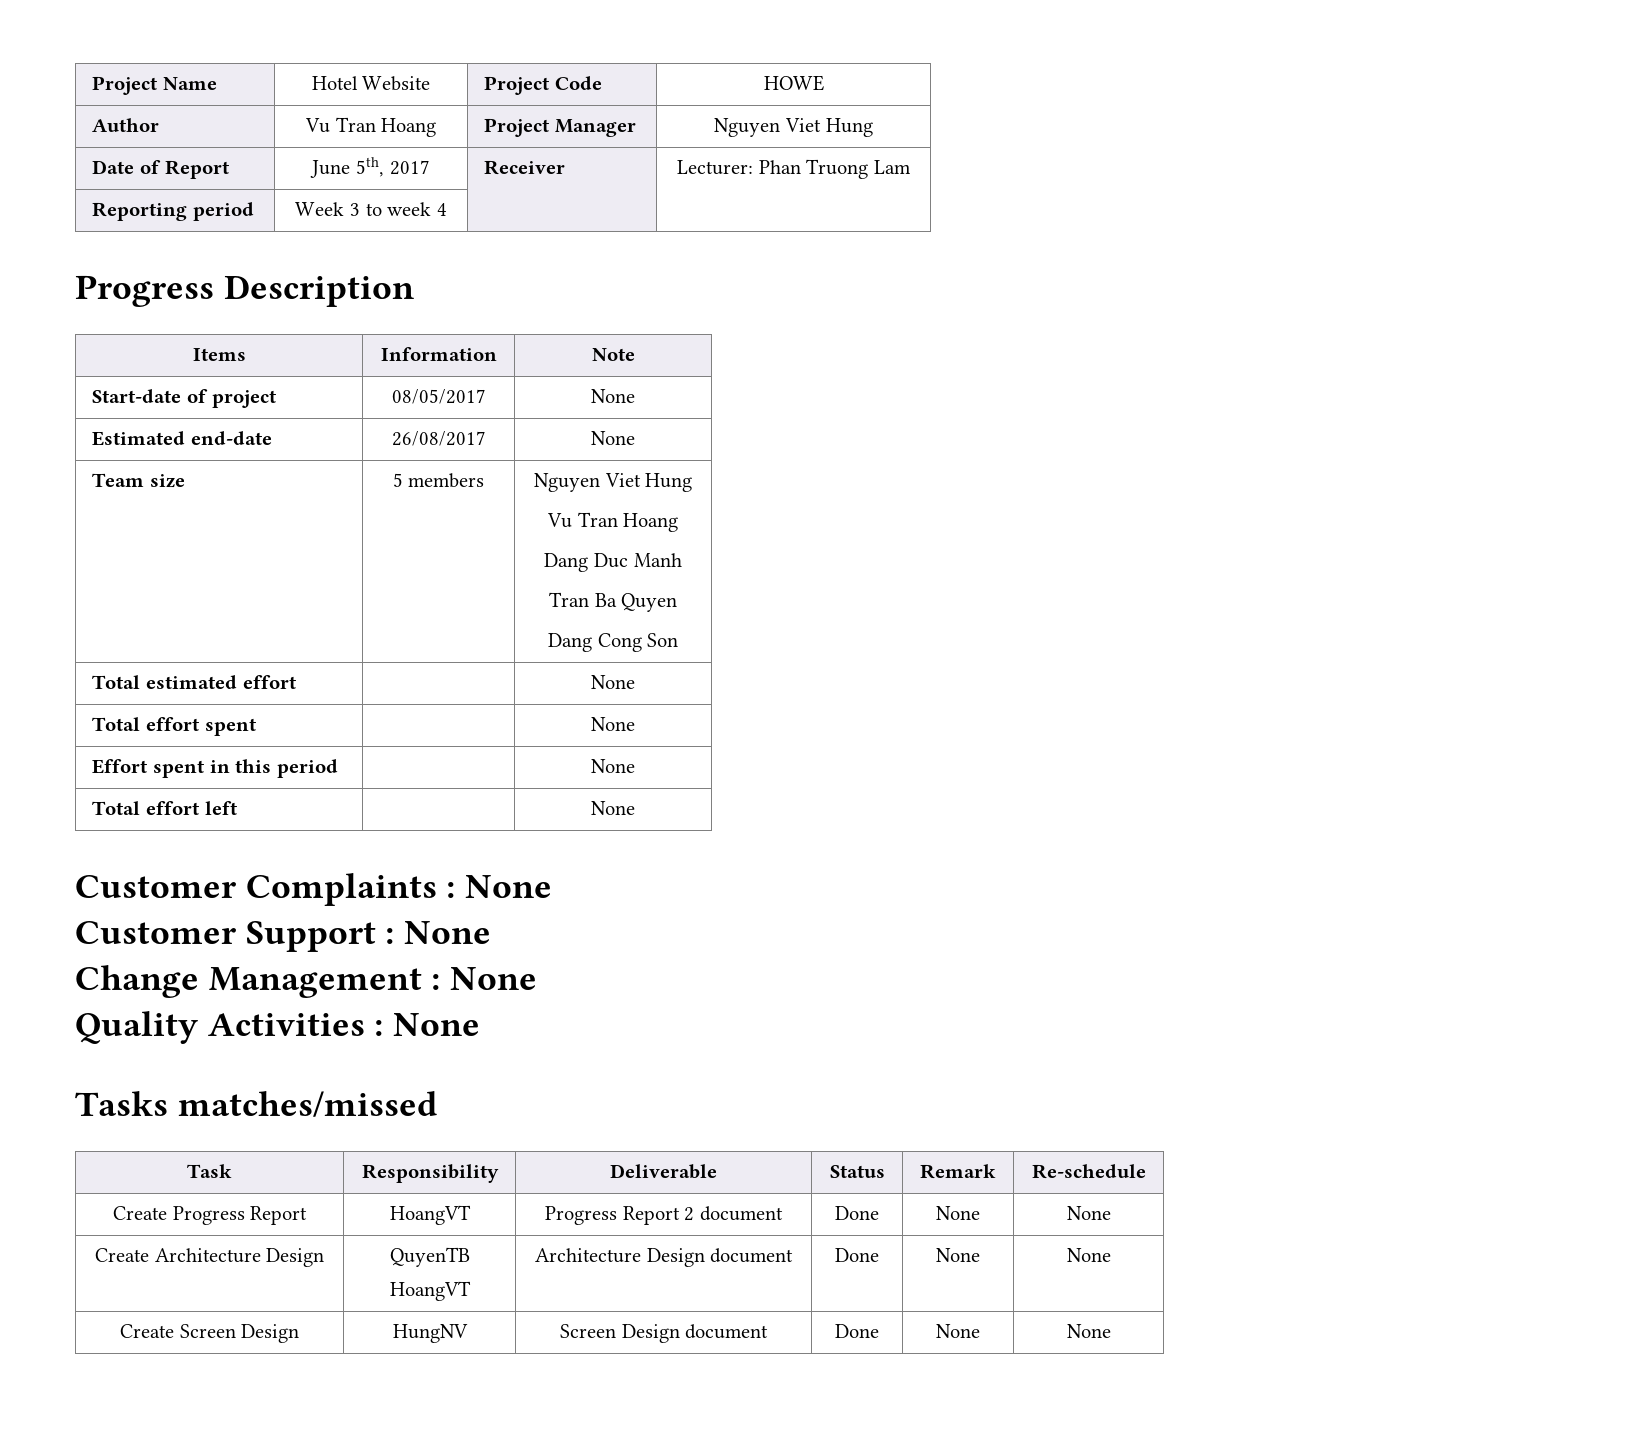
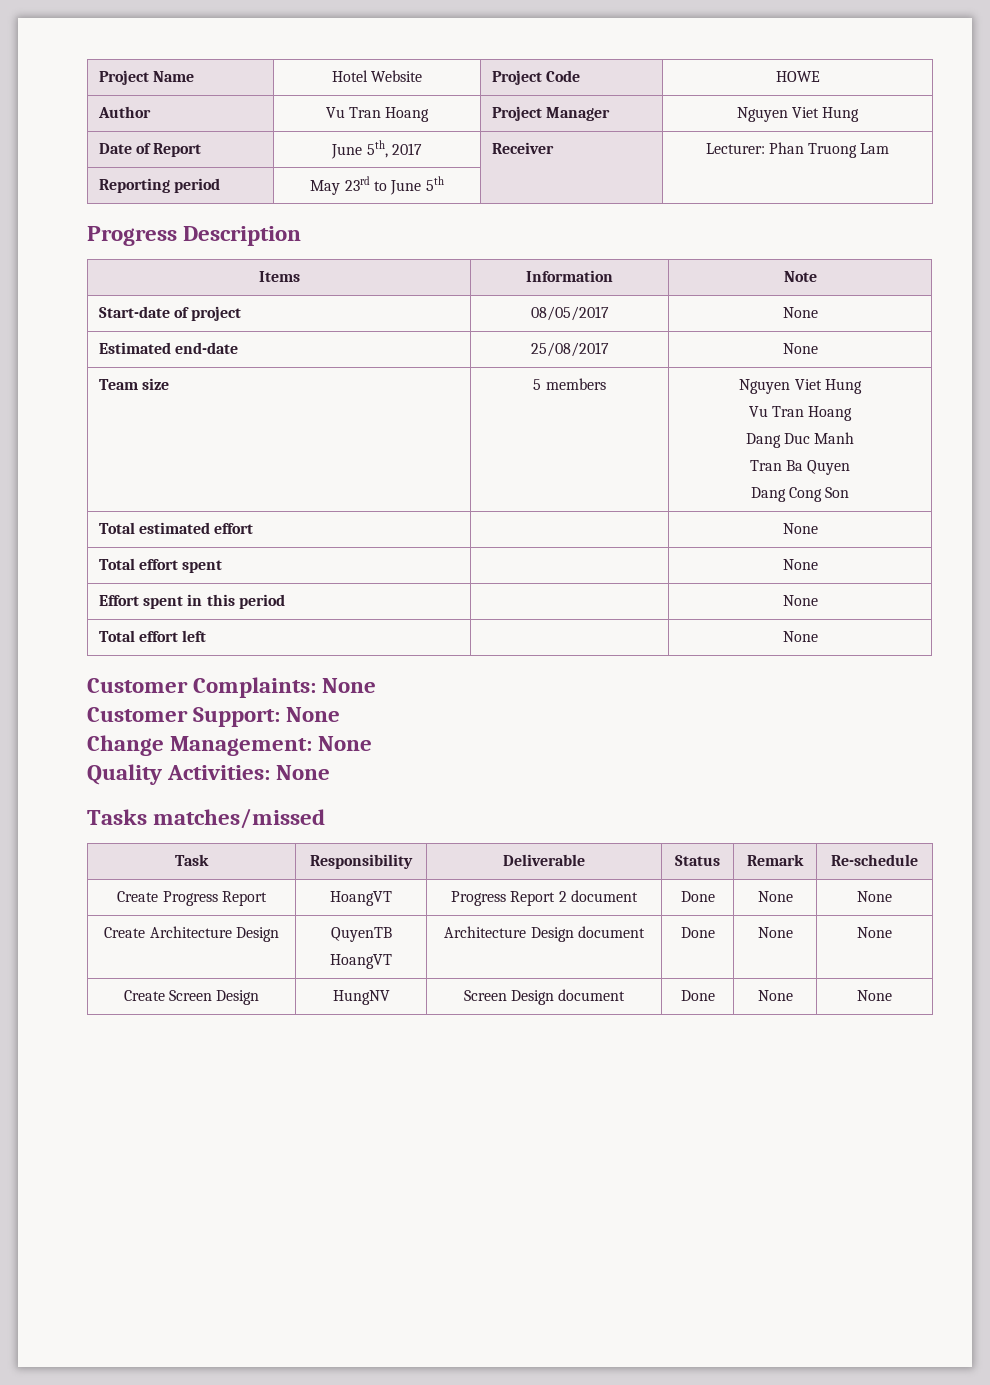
[295,202,447,216] Week 3 to week 4 -> [310,176,444,195] May 23rd to June 5th
[391,431,486,446] 26/08/2017 -> [530,342,609,357] 25/08/2017
[245,873,553,906] [75,921,395,952] Complaints : None // Customer Support : -> [193,677,377,698] [87,707,281,727] Complaints: None // Customer Support:
[208,967,441,998] Management : -> [170,736,313,756] Management:
[207,1013,384,1036] Activities : -> [167,765,271,780] Activities:

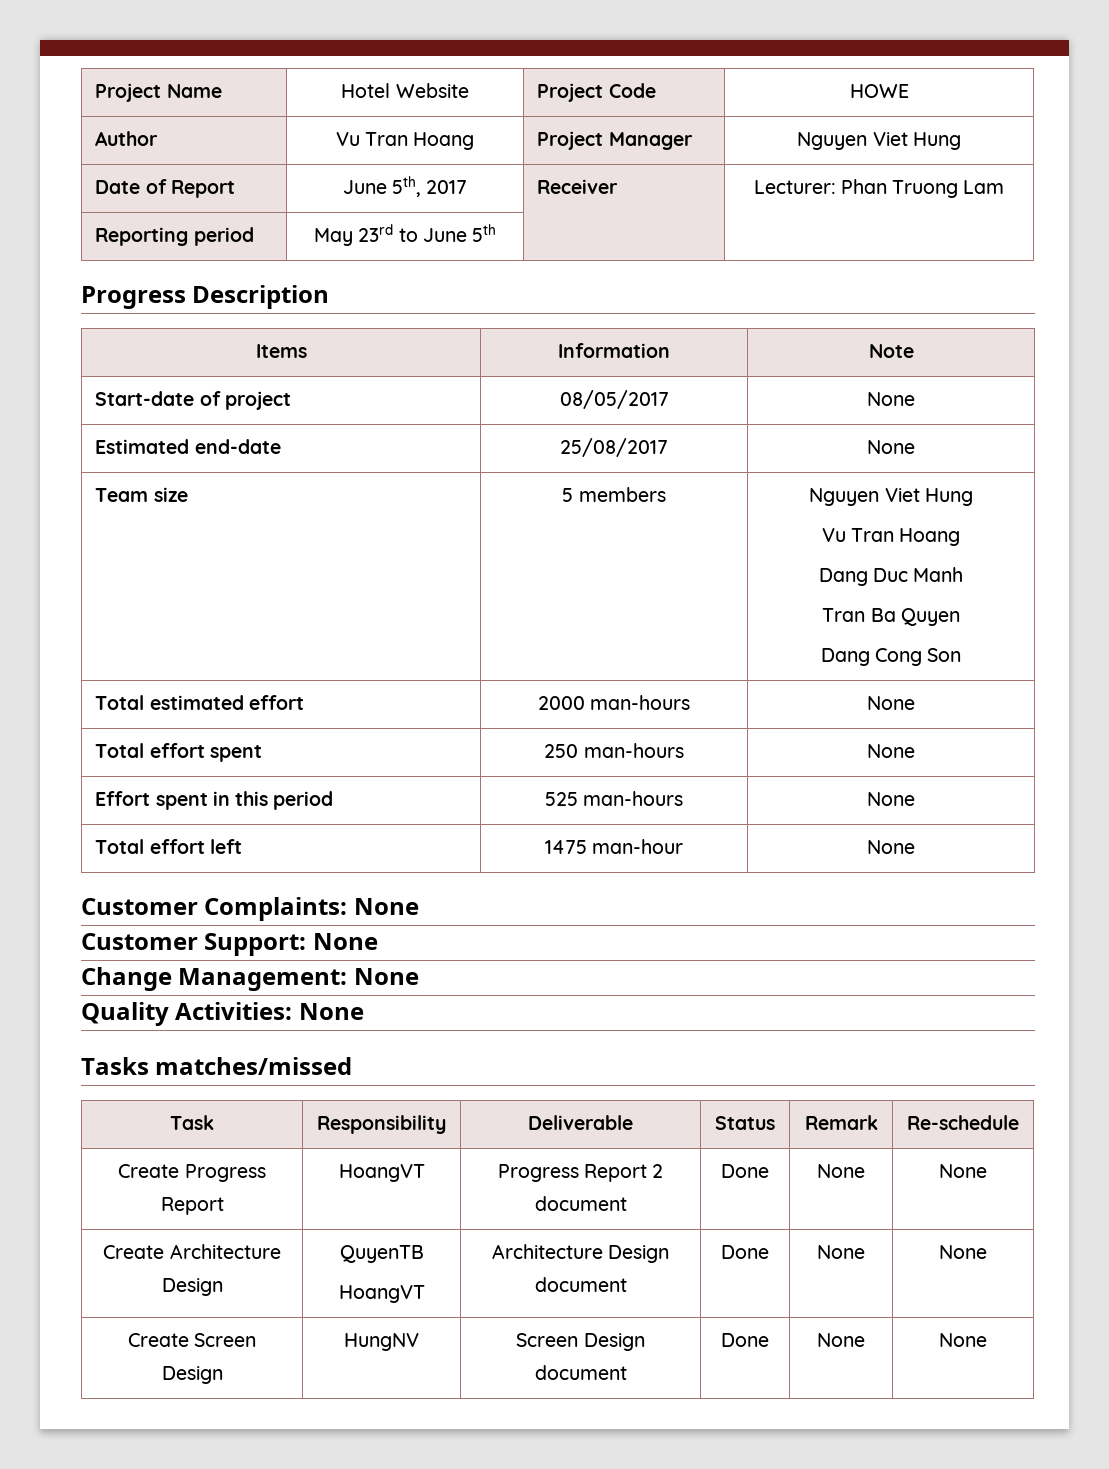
(254, 528) none -> [537,695,691,710] 2000 man-hours
(223, 566) none -> [544,743,684,758] 250 man-hours
(286, 601) none -> [544,791,684,806] 525 man-hours
(207, 636) none -> [544,839,684,854] 1475 man-hour

